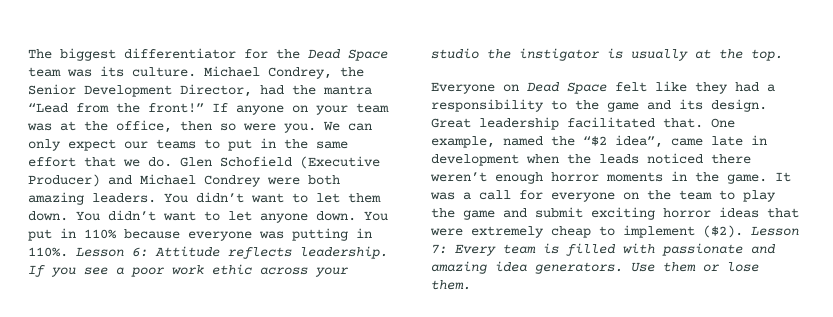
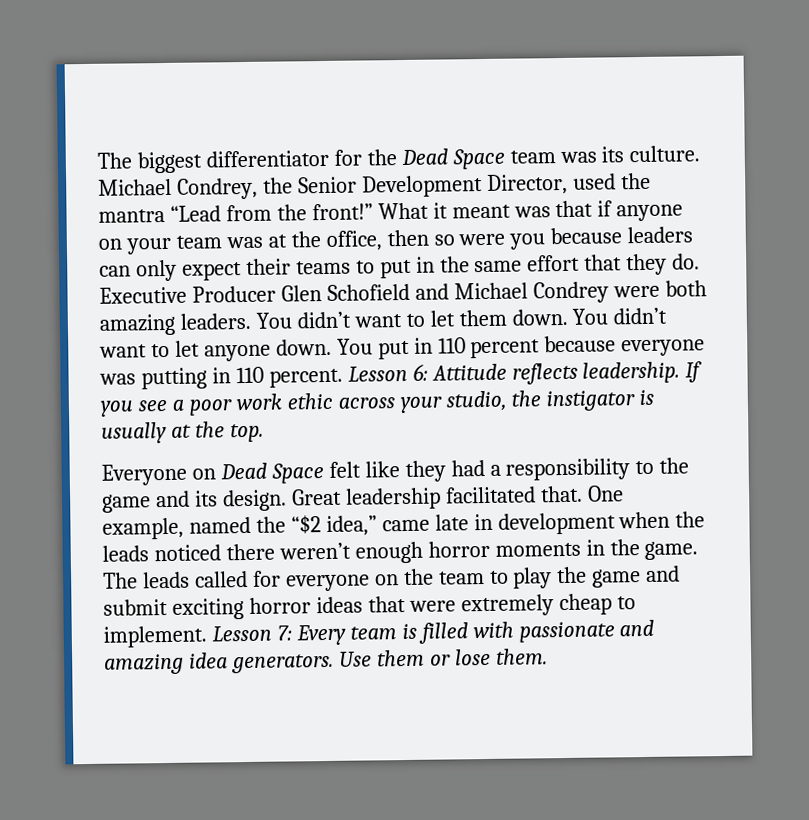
[260,85,284,95] had -> [572,173,616,190] used
[212,103,228,112] If -> [377,200,614,220] What it meant was that if
[284,121,340,133] you. We -> [509,226,694,250] you because leaders
[124,141,148,149] our -> [245,258,291,275] their
[123,156,380,169] [28,174,100,187] we do. Glen Schofield (Executive Producer) -> [626,253,701,276] [99,283,410,304] they do. Executive Producer Glen Schofield
[84,229,117,239] 110% -> [437,337,541,359] 110 percent
[28,247,68,257] 110%. -> [235,366,343,388] 110 percent.
[431,48,479,59] studio -> [445,390,508,412] studio,
[615,135,663,148] idea”, -> [325,515,377,537] idea,”
[775,172,791,182] [430,190,511,200] It was a call -> [103,570,248,589] The leads called
[623,225,743,238] implement ($2). -> [103,625,207,648] implement.

